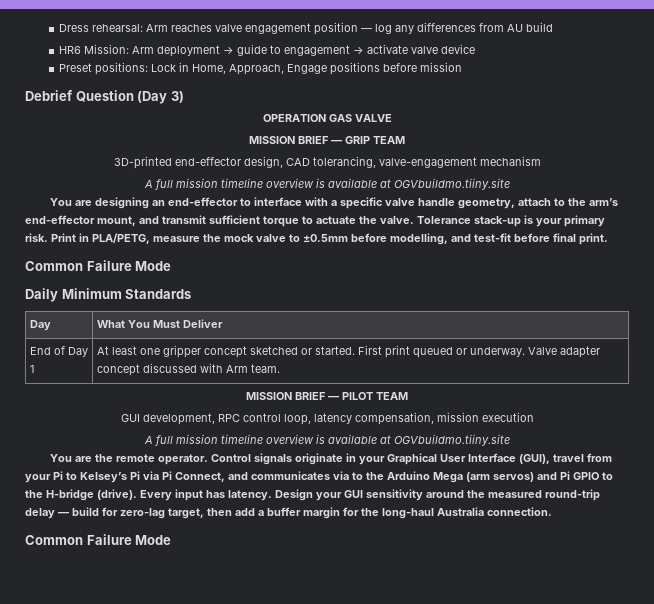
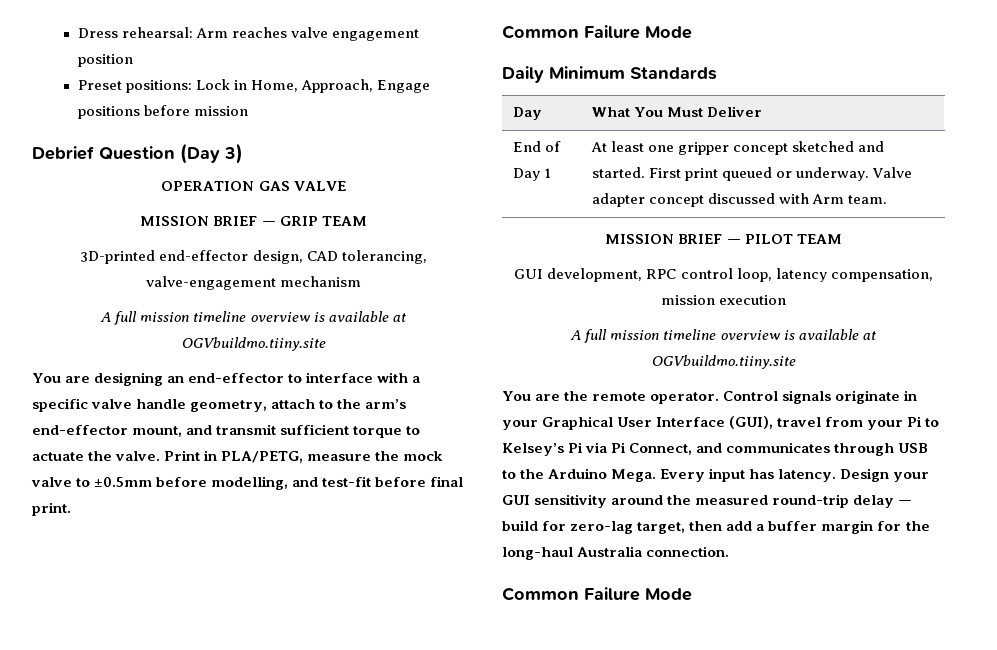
[360,22,553,34] [58,44,475,57] — log any differences from AU build // HR6 Mission: Arm deployment → guide to engagement → activate valve device -> (133, 60) none
[417,215,605,227] [25,233,48,242] Tolerance stack-up is your primary risk. -> (161, 456) none
[300,348,312,355] or -> [857,141,884,152] and
[333,471,349,480] via -> [834,443,928,456] through USB
[433,471,613,483] [25,489,137,501] Mega (arm servos) and Pi GPIO to the H-bridge (drive). -> [611,469,657,482] Mega.

